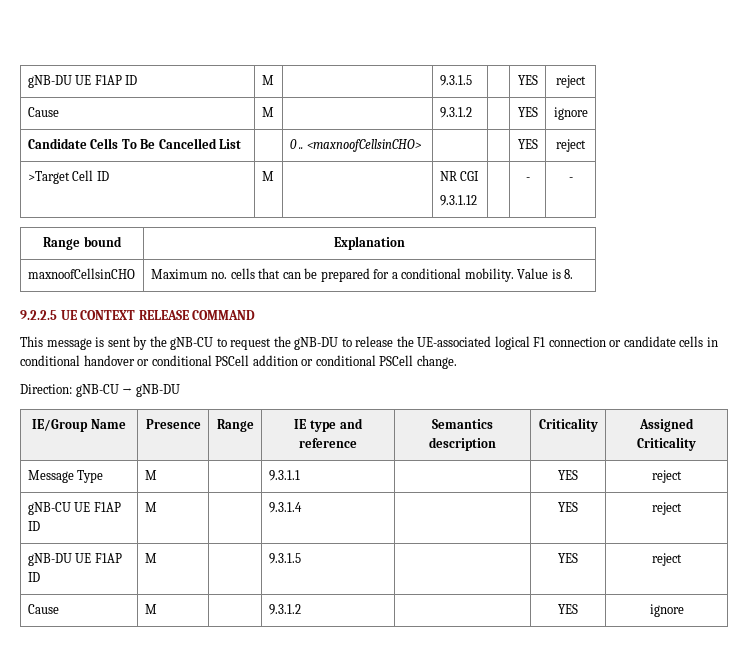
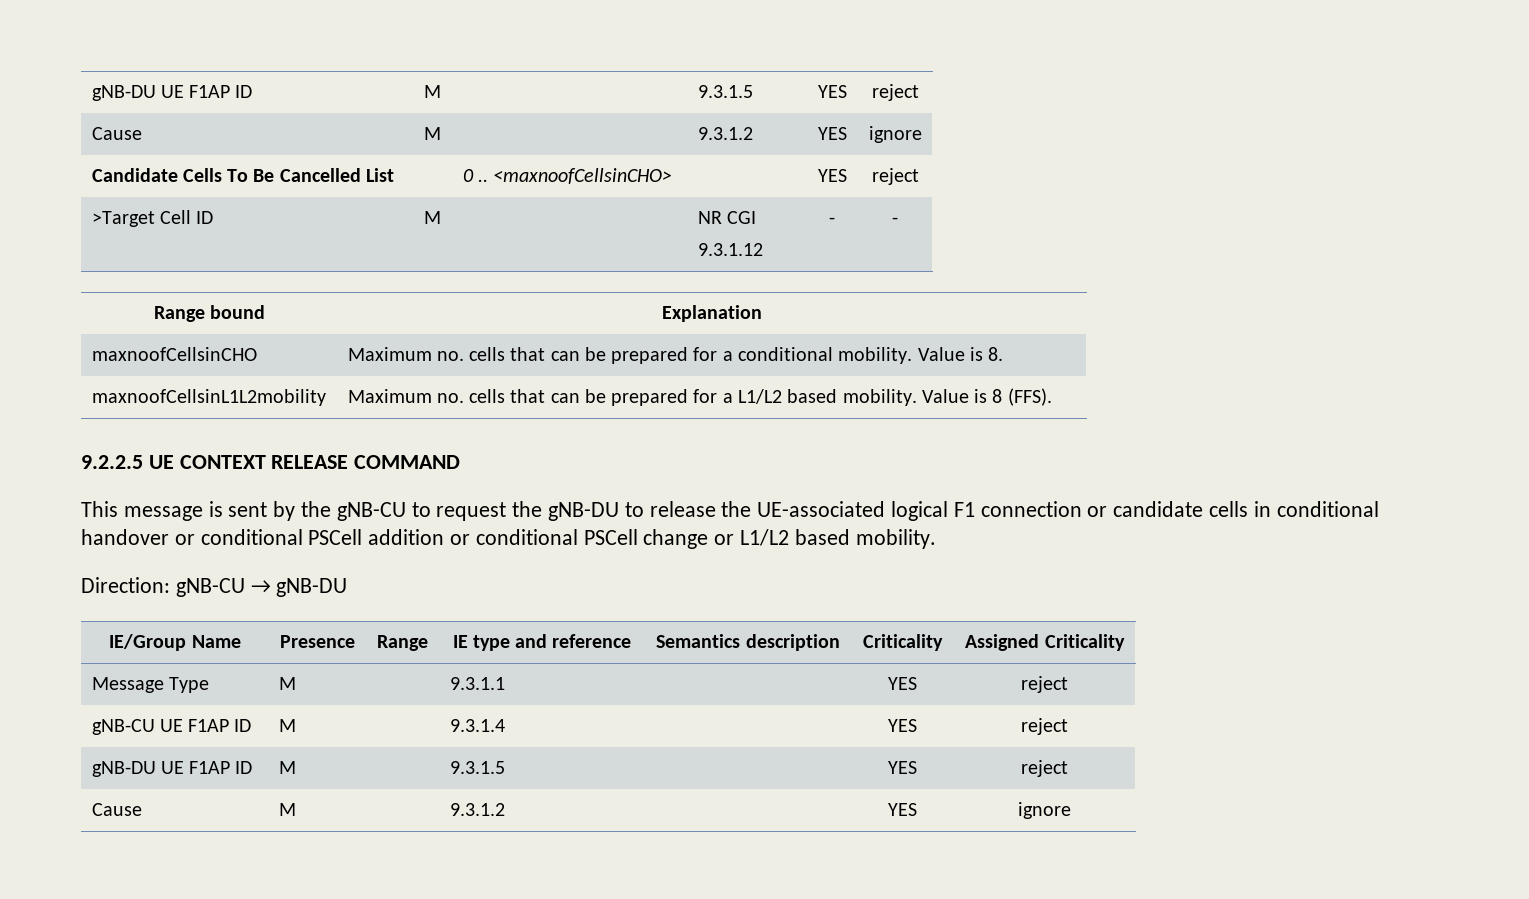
(574, 274) none -> [91,389,326,406] [347,388,1052,406] // maxnoofCellsinL1L2mobility | Maximum no. cells that can be prepared for a L1/L2 based mobility. Value is 8 (FFS).
[416,355,457,369] change. -> [643,529,936,549] change or L1/L2 based mobility.

